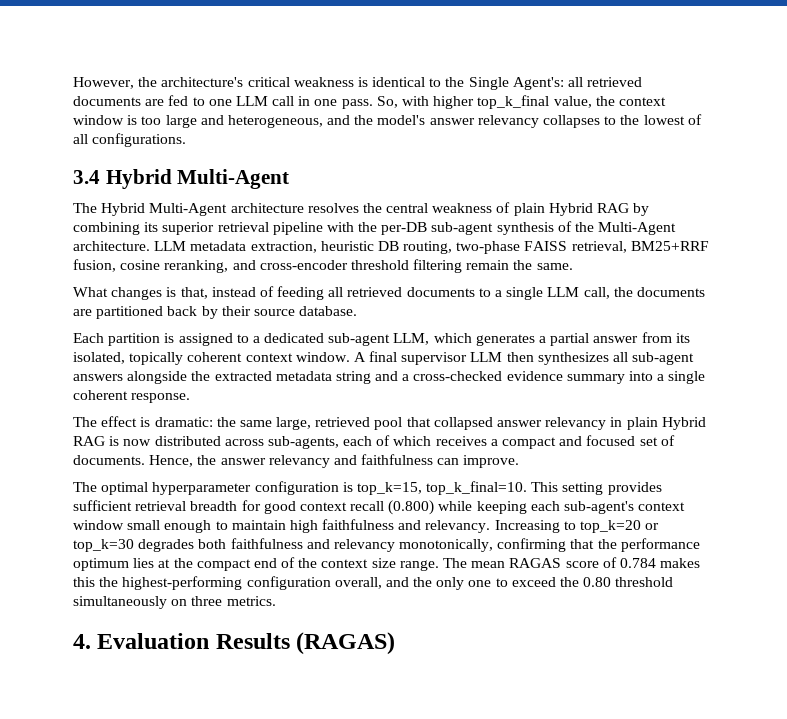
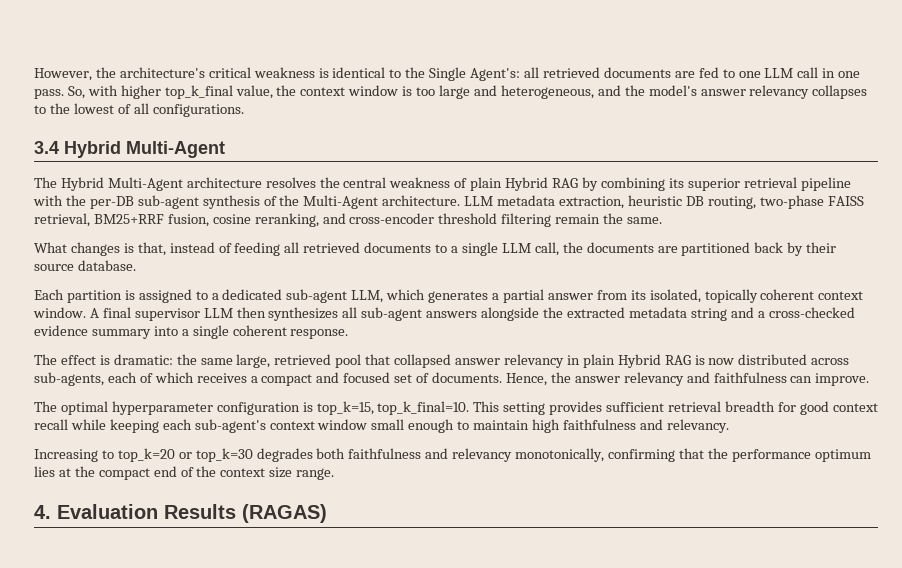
[388,500,435,515] (0.800) -> (68, 424) none
(491, 526) none -> (729, 426) //
[443,557,701,568] [73,576,674,590] [73,596,276,609] The mean RAGAS score of 0.784 makes this the highest-performing configuration overall, and the only one to exceed the 0.80 threshold simultaneously on three metrics. -> (335, 474) none

